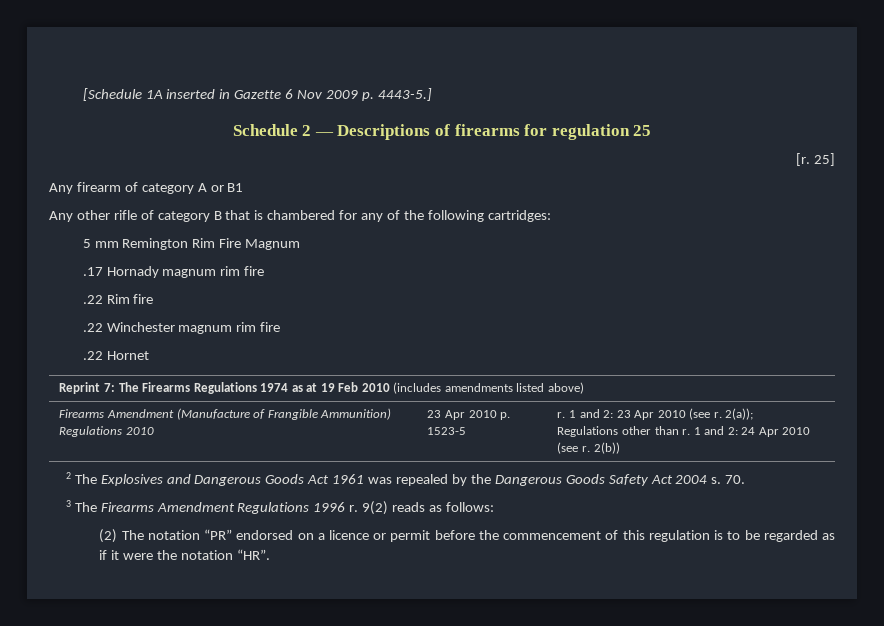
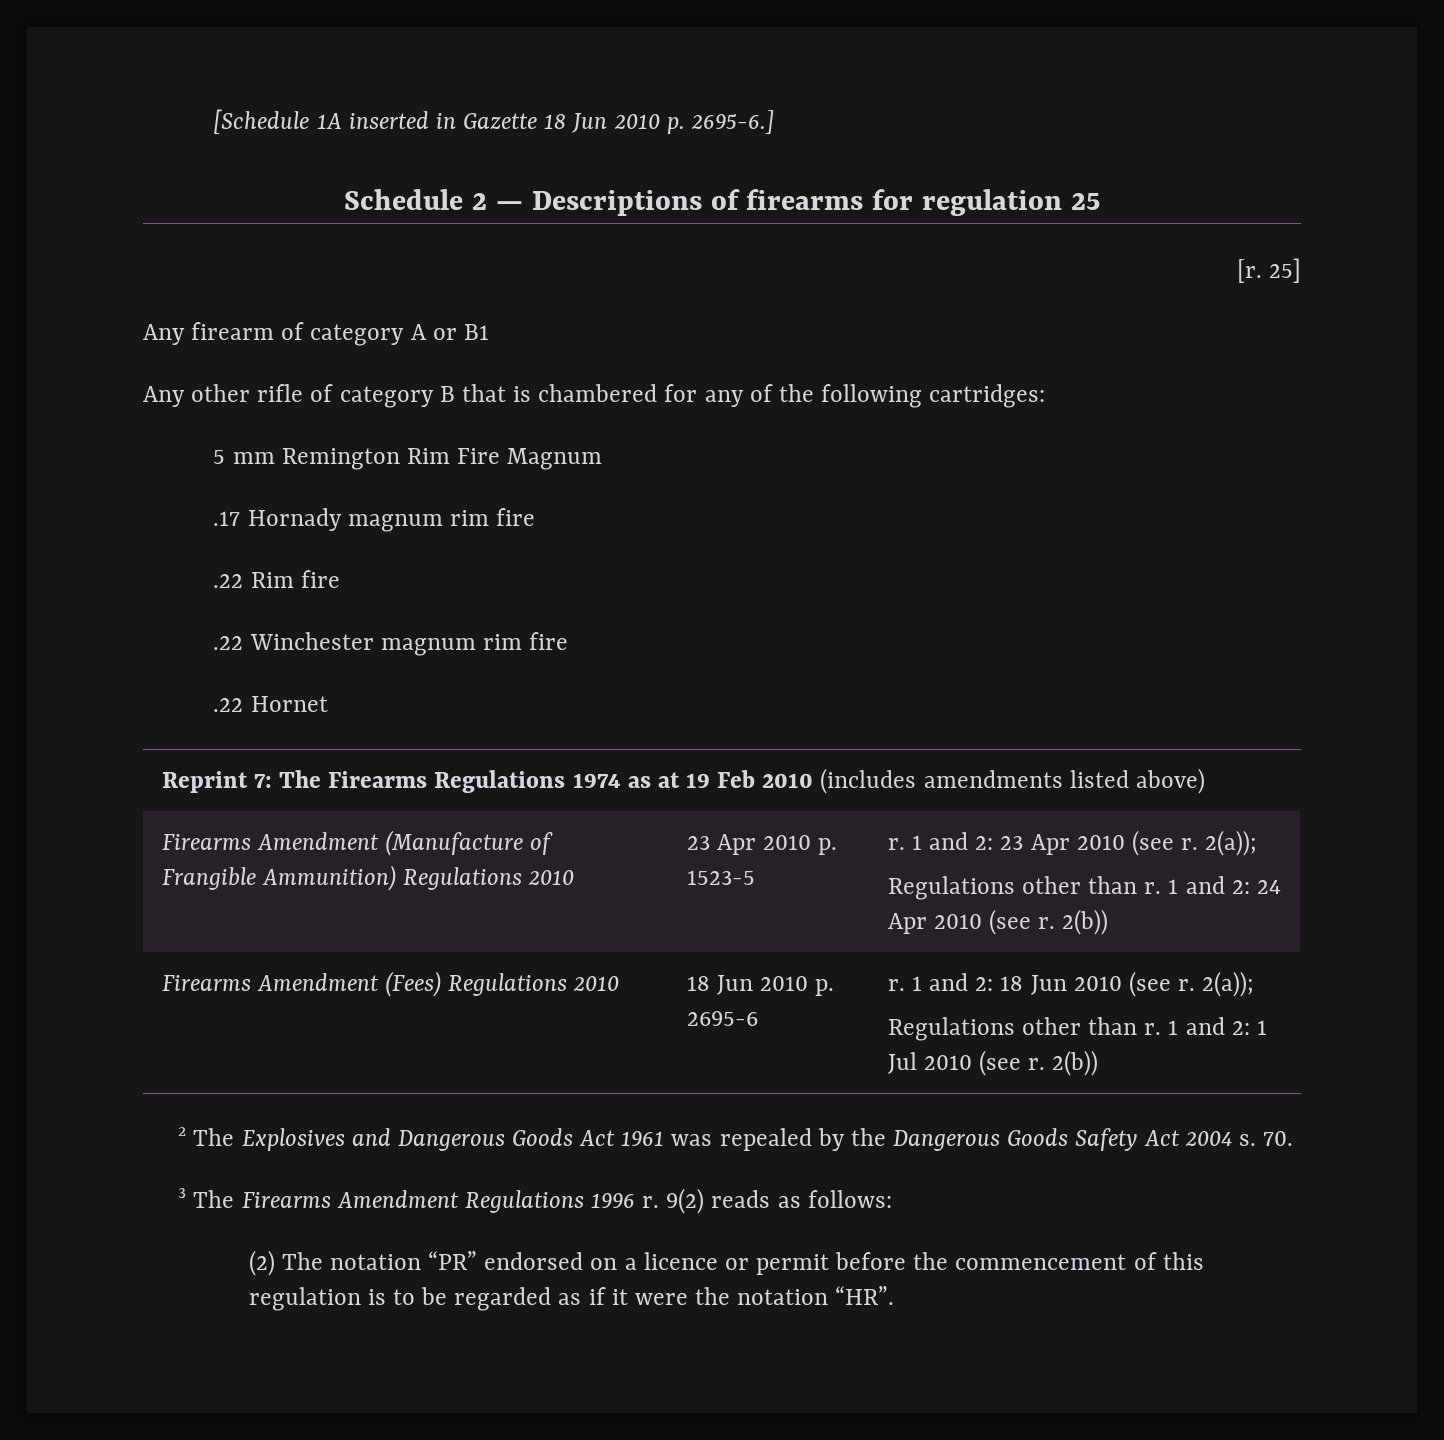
[285,88,432,101] 6 Nov 2009 p. 4443-5.] -> [544,110,774,134] 18 Jun 2010 p. 2695-6.]
(620, 448) none -> [161,971,620,997] [686,975,835,996] [686,1011,758,1026] [887,971,1255,997] [887,1017,1267,1041] [887,1050,1099,1076] // Firearms Amendment (Fees) Regulations 2010 | 18 Jun 2010 p. 2695-6 | r. 1 and 2: 18 Jun 2010 (see r. 2(a)); // Regulations other than r. 1 and 2: 1 Jul 2010 (see r. 2(b))

